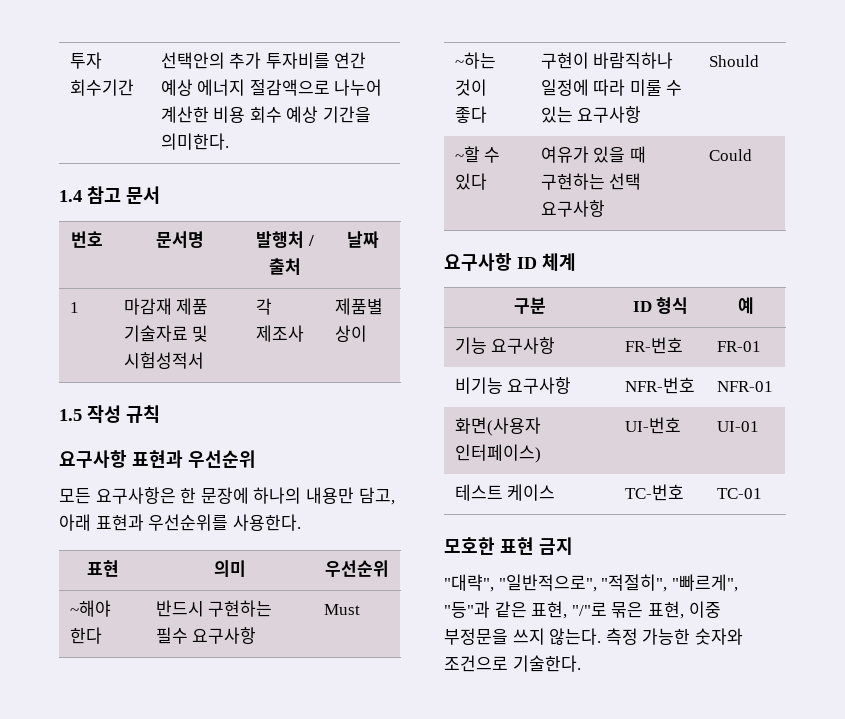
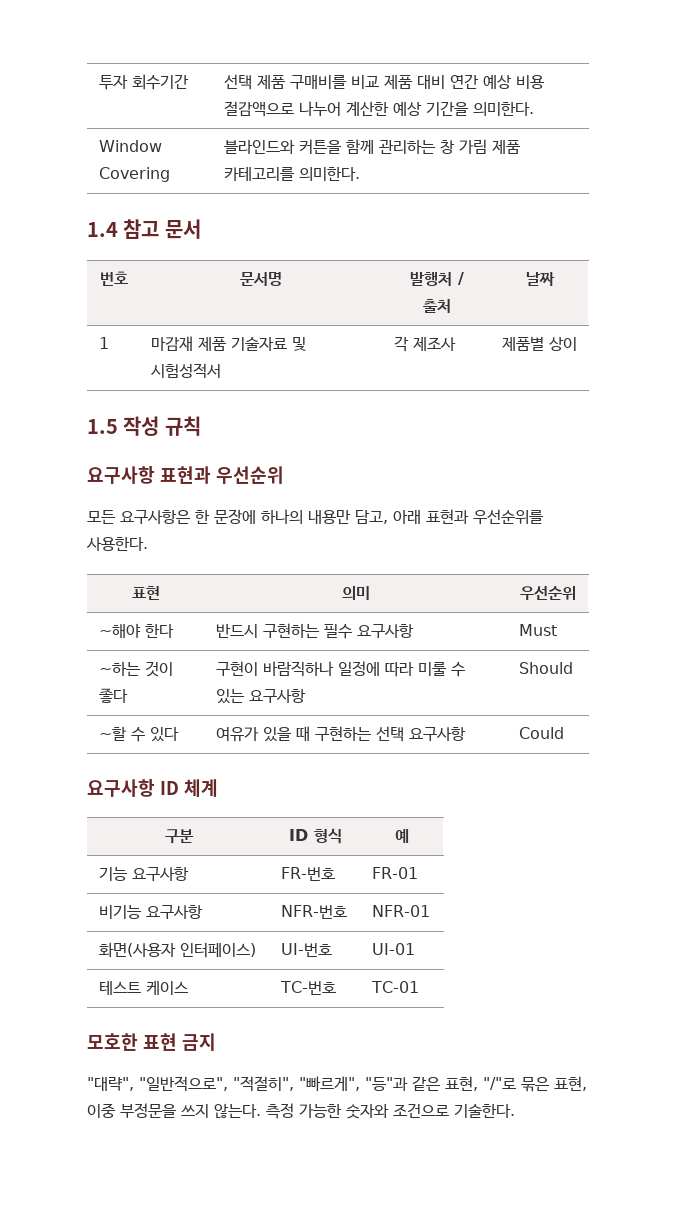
[160,52,330,69] 선택안의 추가 투자비를 -> [223,74,445,90] 선택 제품 구매비를 비교 제품 대비
[197,79,246,96] 에너지 -> [515,75,545,89] 비용
[213,106,282,123] 비용 회수 -> (389, 108) none
(229, 141) none -> [98,140,162,152] [98,167,170,182] [223,139,521,154] [223,166,360,181] // Window Covering | 블라인드와 커튼을 함께 관리하는 창 가림 제품 카테고리를 의미한다.

